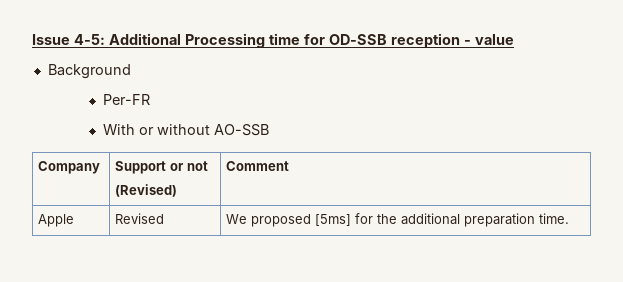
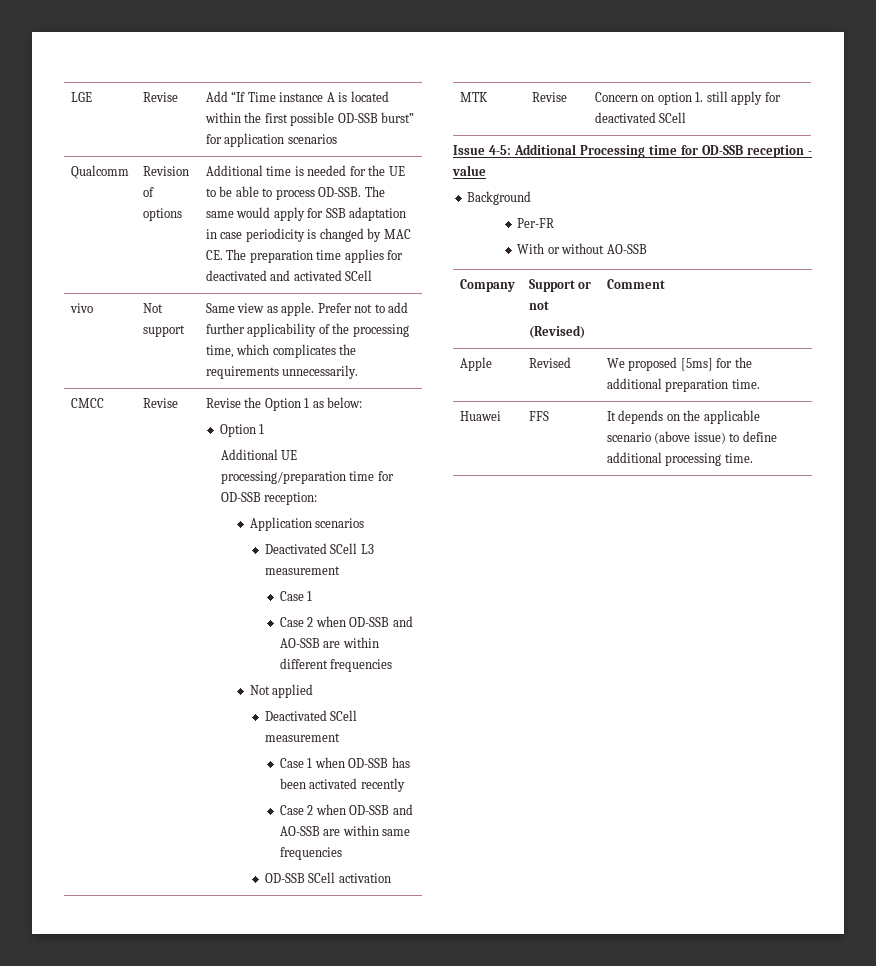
(32, 39) none -> [70,92,92,102] [142,92,178,102] [205,91,389,102] [204,112,415,126] [205,133,337,147] [70,165,129,179] [142,166,189,176] [142,187,154,197] [142,208,182,221] [205,165,405,176] [205,186,385,200] [205,207,407,221] [205,228,411,242] [205,249,404,263] [205,270,373,281] [69,303,93,313] [142,303,163,313] [142,325,185,337] [205,302,409,316] [205,323,409,337] [205,344,357,358] [205,365,359,379] [70,398,104,408] [142,398,178,408] [205,397,363,411] [219,424,265,437] [220,449,298,460] [220,471,394,484] [220,492,318,505] [249,517,365,531] [264,543,374,554] [264,566,340,575] [279,591,313,601] [279,616,413,627] [279,637,379,648] [279,658,393,672] [249,684,314,698] [264,710,358,721] [264,733,340,742] [279,757,410,768] [279,778,405,792] [279,804,413,815] [279,825,411,836] [279,847,342,860] [264,872,391,883] [459,92,488,102] [531,92,567,102] [594,91,781,105] [594,112,687,123] LGE | Revise | Add “If Time instance A is located within the first possible OD-SSB burst” for application scenarios // Qualcomm | Revision of options | Additional time is needed for the UE to be able to process OD-SSB. The same would apply for SSB adaptation in case periodicity is changed by MAC CE. The preparation time applies for deactivated and activated SCell // vivo | Not support | Same view as apple. Prefer not to add further applicability of the processing time, which complicates the requirements unnecessarily. // CMCC | Revise | Revise the Option 1 as below: // Option 1 // Additional UE processing/preparation time for OD-SSB reception: // Application scenarios // Deactivated SCell L3 measurement // Case 1 // Case 2 when OD-SSB and AO-SSB are within different frequencies // Not applied // Deactivated SCell measurement // Case 1 when OD-SSB has been activated recently // Case 2 when OD-SSB and AO-SSB are within same frequencies // OD-SSB SCell activation // MTK | Revise | Concern on option 1. still apply for deactivated SCell //
(570, 218) none -> [459,411,501,421] [528,411,549,421] [606,410,760,424] [606,431,777,444] [606,452,753,466] // Huawei | FFS | It depends on the applicable scenario (above issue) to define additional processing time.

